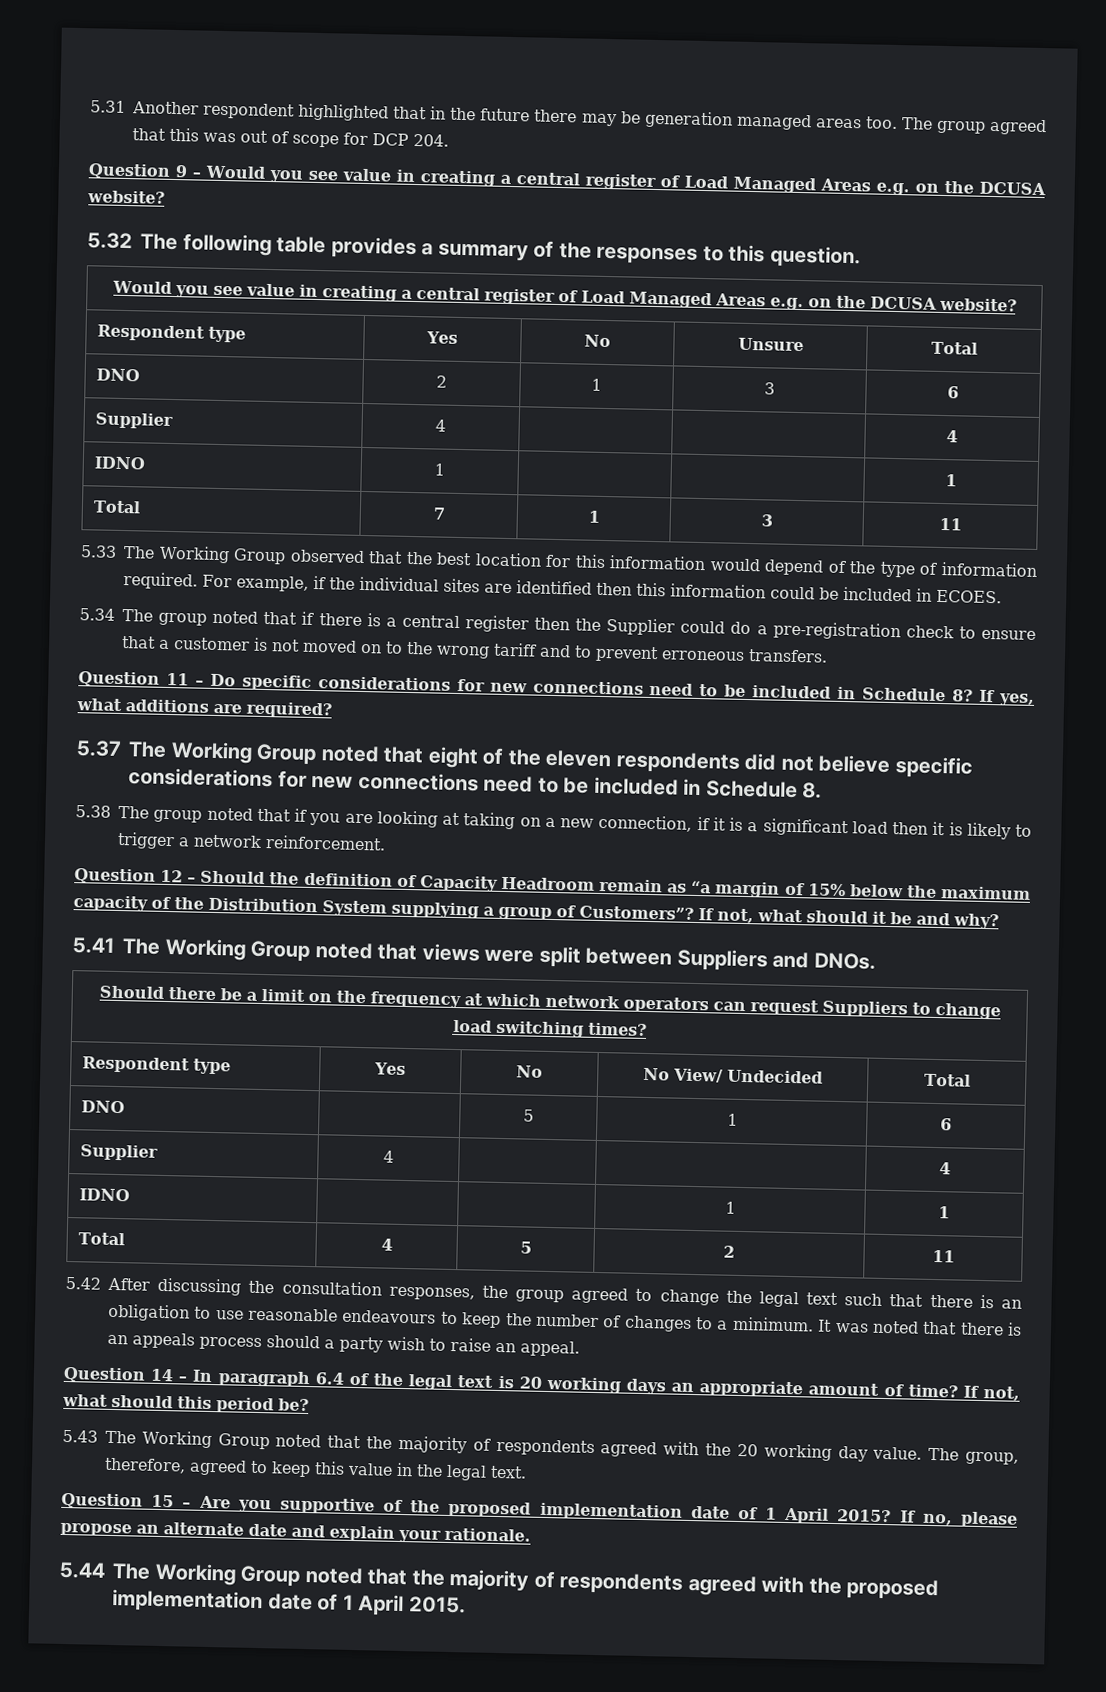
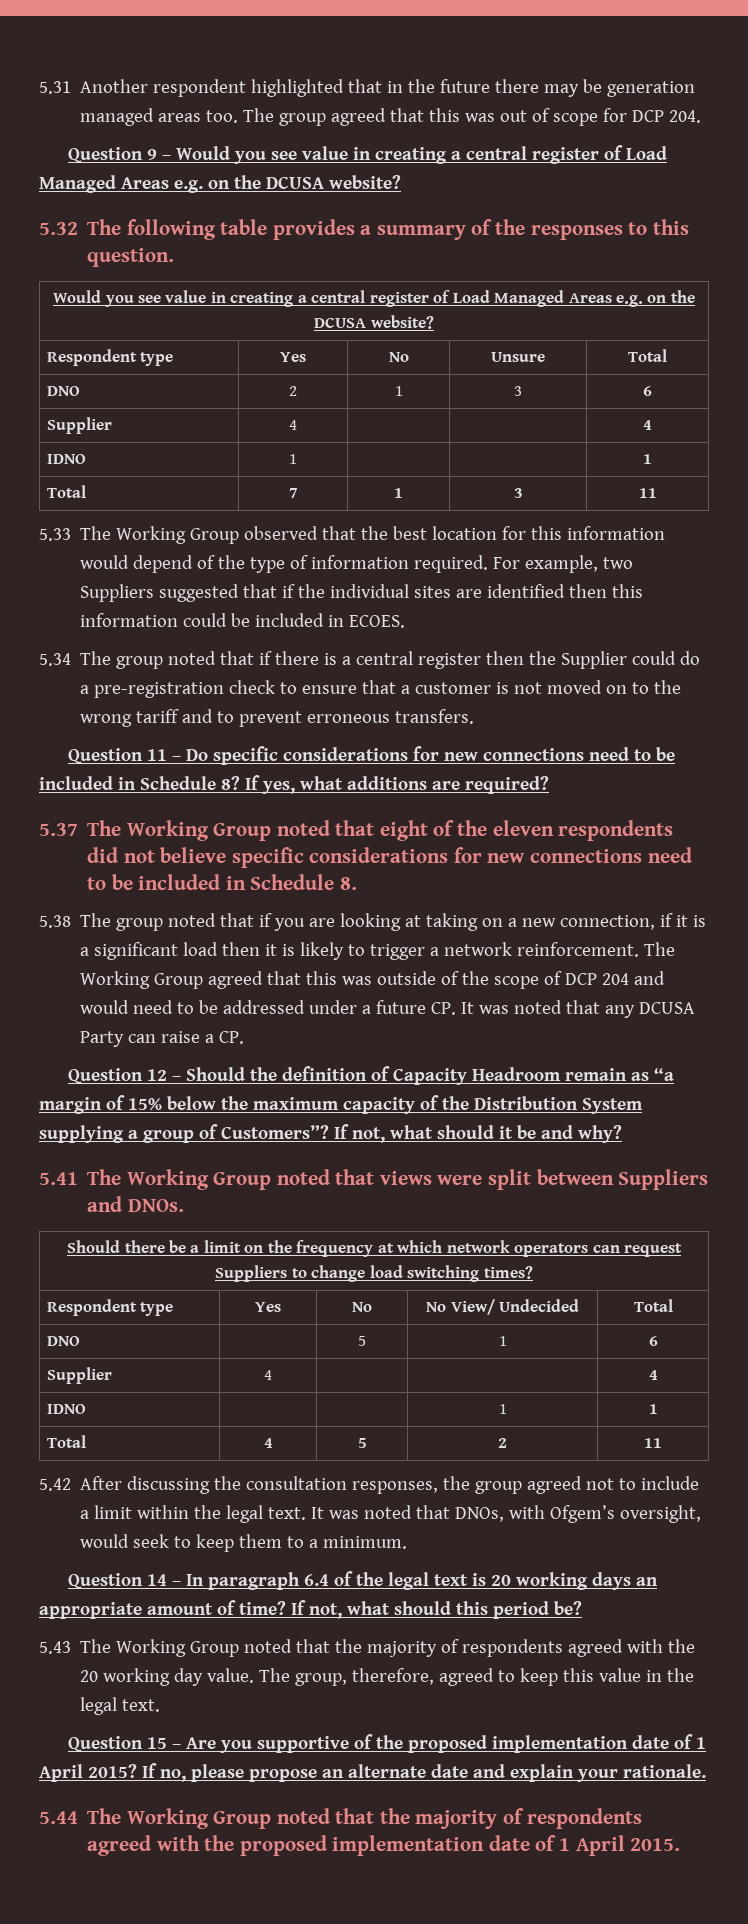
(309, 583) none -> [603,557,634,569] [80,584,278,602] two Suppliers suggested that
(386, 843) none -> [644,942,676,956] [80,971,666,989] [80,1000,696,1018] [80,1031,245,1047] The Working Group agreed that this was outside of the scope of DCP 204 and would need to be addressed under a future CP. It was noted that any DCUSA Party can raise a CP.
[635,1288,1022,1309] [108,1303,1022,1336] [107,1332,580,1357] to change the legal text such that there is an obligation to use reasonable endeavours to keep the number of changes to a minimum. It was noted that there is an appeals process should a party wish to raise an appeal. -> [586,1476,700,1490] [80,1505,702,1523] [80,1534,408,1552] not to include a limit within the legal text. It was noted that DNOs, with Ofgem’s oversight, would seek to keep them to a minimum.

